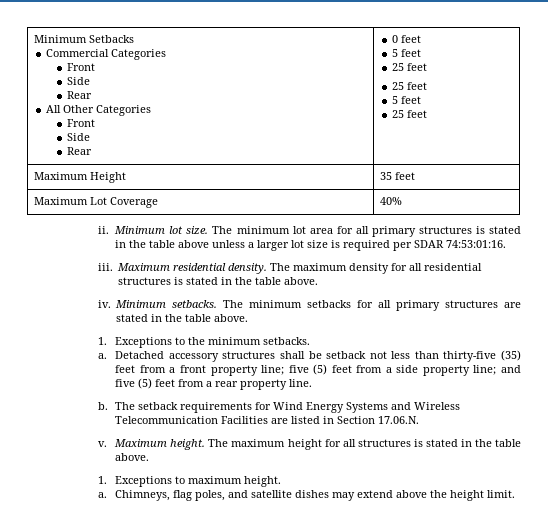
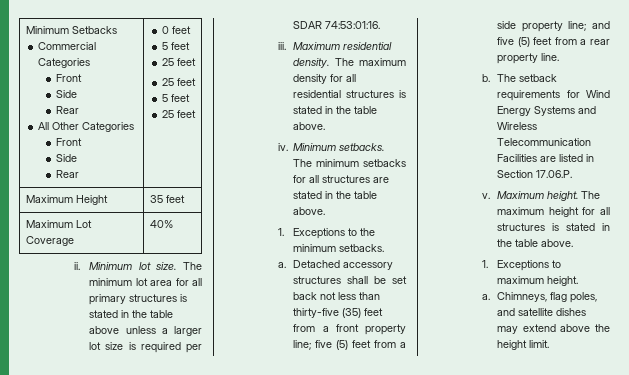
[396,300,441,311] primary -> (320, 179) none
[326,351,367,359] setback -> [392,276,407,284] [293,292,318,300] set back
[378,416,420,424] 17.06.N. -> [536,170,573,178] 17.06.P.

